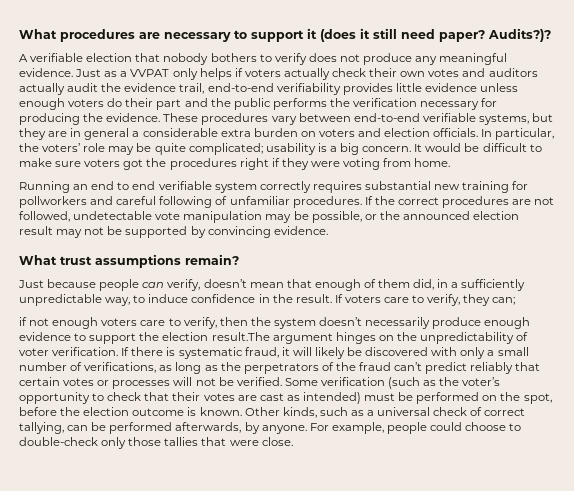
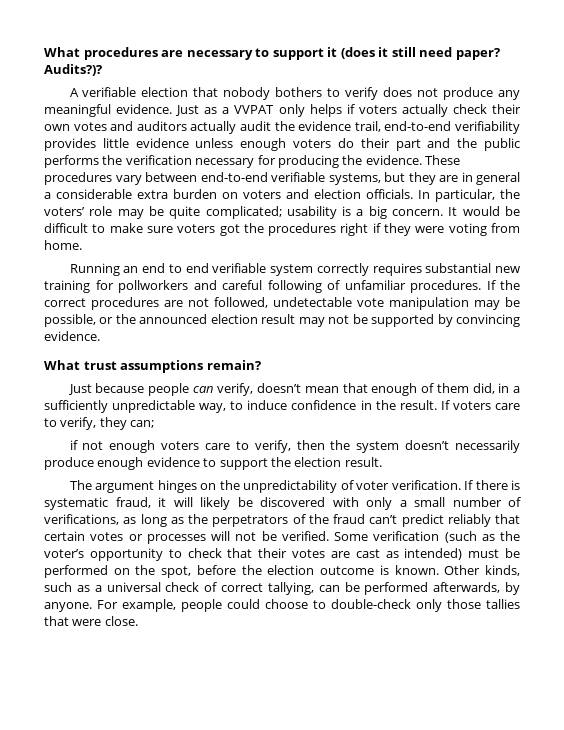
[211,332,270,341] result.The -> [344,457,382,467] [69,480,92,490] result. // The

